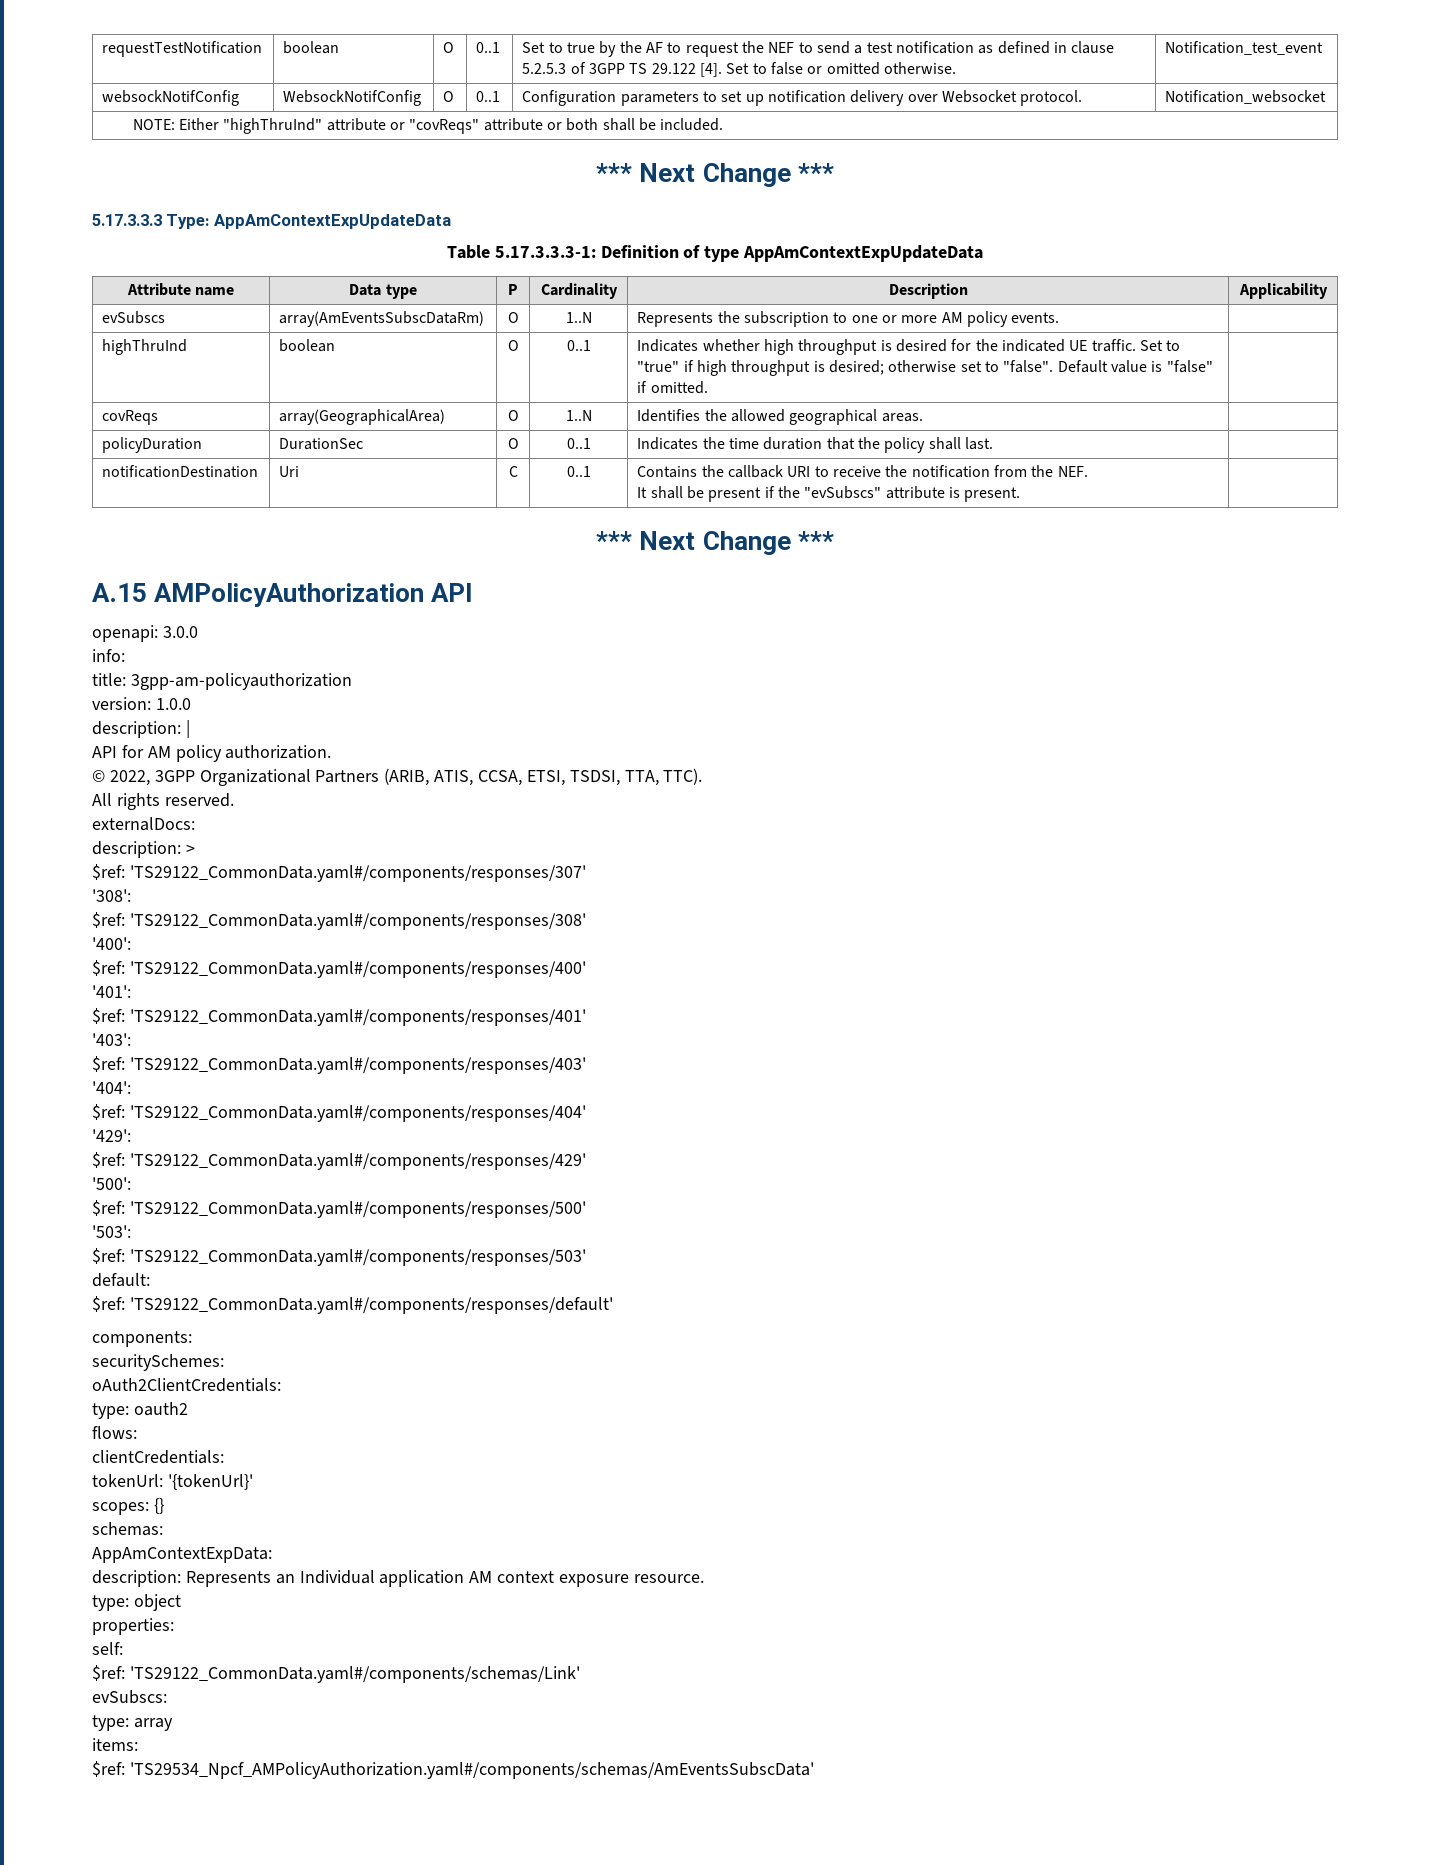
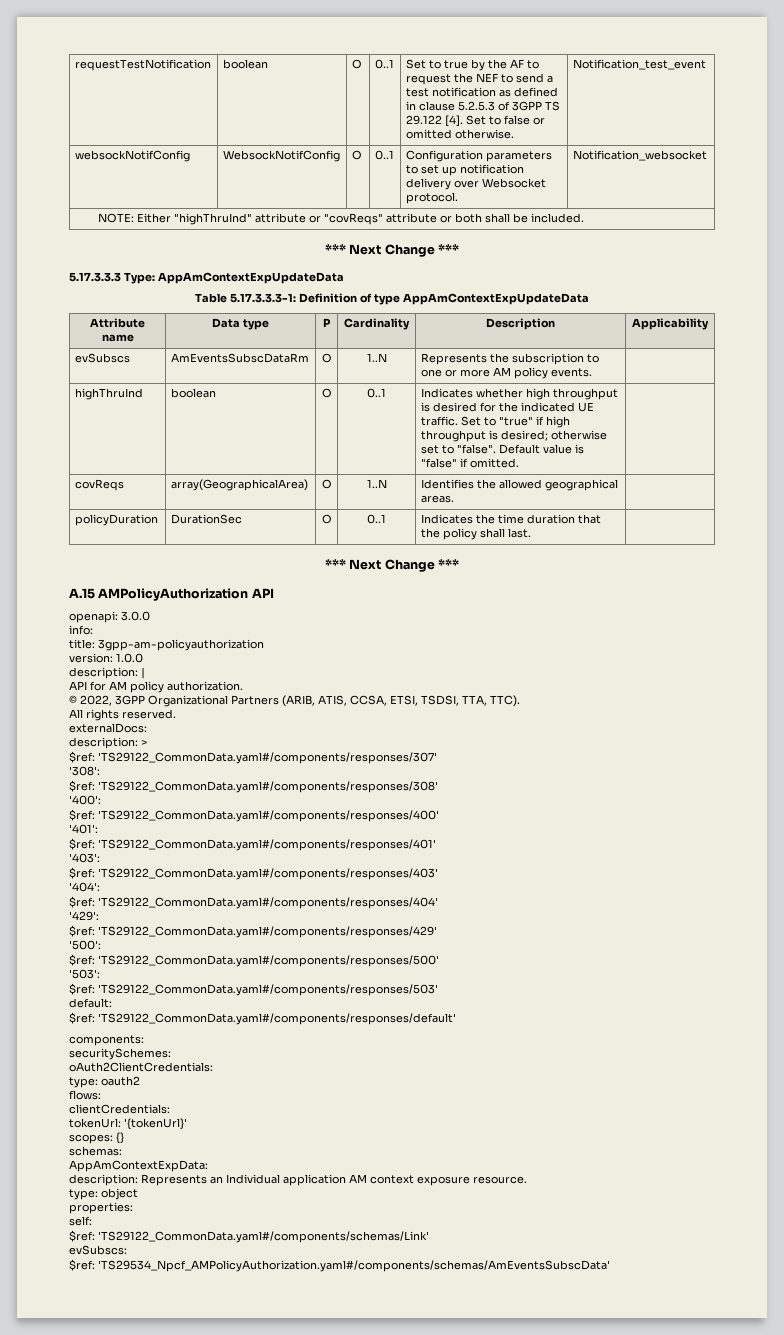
[279,311,485,327] array(AmEventsSubscDataRm) -> [170,353,309,363] AmEventsSubscDataRm
[102,465,259,478] [279,466,300,477] [508,466,518,477] [566,466,591,477] [637,465,1088,478] [637,486,1021,502] // notificationDestination | Uri | C | 0..1 | Contains the callback URI to receive the notification from the NEF. // It shall be present if the "evSubscs" attribute is present. | -> (531, 533) none
[92,1715,173,1731] [92,1738,138,1751] // type: array // items: -> (127, 1250) none

